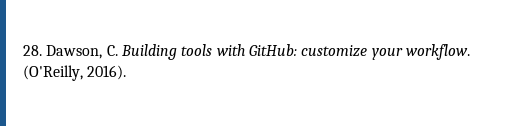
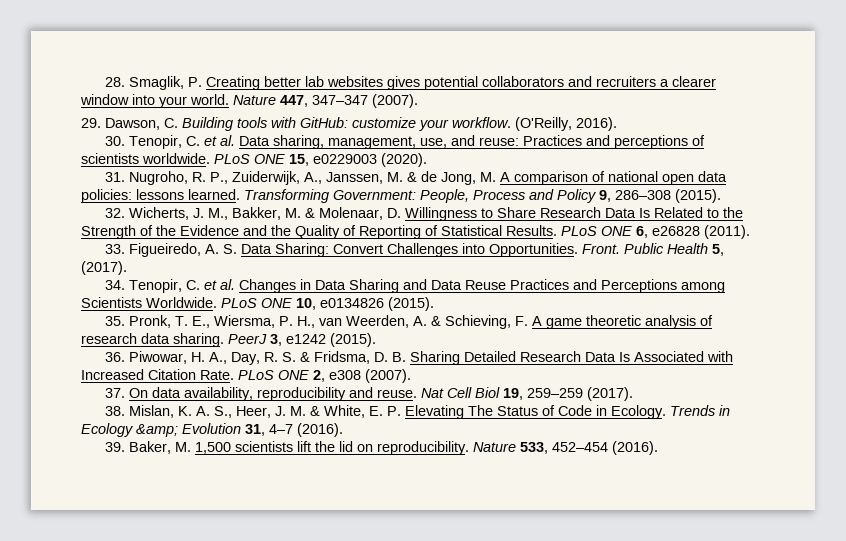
(42, 50) none -> [129,76,717,90] [80,94,418,108] [81,118,101,128] Smaglik, P. Creating better lab websites gives potential collaborators and recruiters a clearer window into your world. Nature 447, 347–347 (2007). // 29.
(127, 72) none -> [105,135,706,149] [81,153,427,167] [105,171,728,185] [81,189,721,203] [105,207,744,221] [81,225,750,239] [105,243,725,257] [81,261,127,275] [105,279,726,293] [81,297,434,311] [105,315,714,329] [81,333,376,347] [105,351,734,365] [81,369,411,383] [105,387,634,401] [105,405,731,419] [81,423,343,437] [105,441,659,455] // 30. Tenopir, C. et al. Data sharing, management, use, and reuse: Practices and perceptions of scientists worldwide. PLoS ONE 15, e0229003 (2020). // 31. Nugroho, R. P., Zuiderwijk, A., Janssen, M. & de Jong, M. A comparison of national open data policies: lessons learned. Transforming Government: People, Process and Policy 9, 286–308 (2015). // 32. Wicherts, J. M., Bakker, M. & Molenaar, D. Willingness to Share Research Data Is Related to the Strength of the Evidence and the Quality of Reporting of Statistical Results. PLoS ONE 6, e26828 (2011). // 33. Figueiredo, A. S. Data Sharing: Convert Challenges into Opportunities. Front. Public Health 5, (2017). // 34. Tenopir, C. et al. Changes in Data Sharing and Data Reuse Practices and Perceptions among Scientists Worldwide. PLoS ONE 10, e0134826 (2015). // 35. Pronk, T. E., Wiersma, P. H., van Weerden, A. & Schieving, F. A game theoretic analysis of research data sharing. PeerJ 3, e1242 (2015). // 36. Piwowar, H. A., Day, R. S. & Fridsma, D. B. Sharing Detailed Research Data Is Associated with Increased Citation Rate. PLoS ONE 2, e308 (2007). // 37. On data availability, reproducibility and reuse. Nat Cell Biol 19, 259–259 (2017). // 38. Mislan, K. A. S., Heer, J. M. & White, E. P. Elevating The Status of Code in Ecology. Trends in Ecology &amp; Evolution 31, 4–7 (2016). // 39. Baker, M. 1,500 scientists lift the lid on reproducibility. Nature 533, 452–454 (2016).

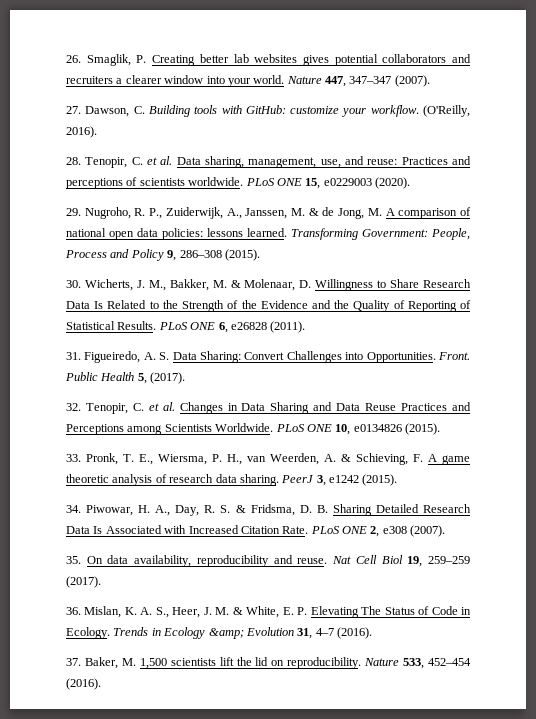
[105,77,126,87] 28. -> [66,55,81,63] 26.
[81,118,101,128] 29. -> [66,106,81,114] 27.
[105,136,126,146] 30. -> [66,157,81,165] 28.
[105,172,126,182] 31. -> [66,208,81,216] 29.
[105,208,126,218] 32. -> [66,280,81,288] 30.
[105,244,126,254] 33. -> [66,352,81,360] 31.
[105,280,126,290] 34. -> [66,403,81,411] 32.
[105,316,126,326] 35. -> [66,454,81,462] 33.
[105,352,126,362] 36. -> [66,505,81,513] 34.
[105,388,126,398] 37. -> [66,556,81,564] 35.
[105,406,126,416] 38. -> [66,607,81,615] 36.
[105,442,126,452] 39. -> [66,658,81,666] 37.

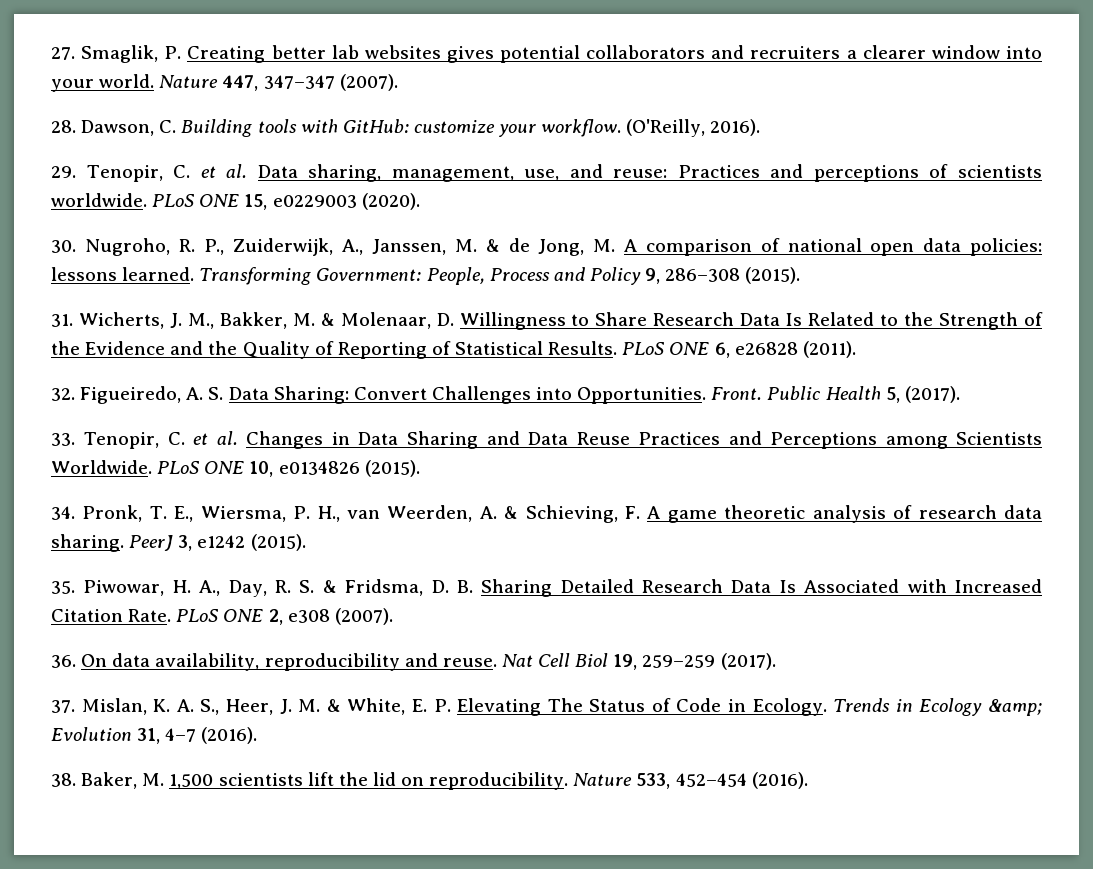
[66,55,81,63] 26. -> [51,47,75,60] 27.
[66,106,81,114] 27. -> [51,120,76,133] 28.
[66,157,81,165] 28. -> [51,166,76,178] 29.
[66,208,81,216] 29. -> [51,240,76,253] 30.
[66,280,81,288] 30. -> [51,314,73,327] 31.
[66,352,81,360] 31. -> [51,388,75,401] 32.
[66,403,81,411] 32. -> [51,433,75,446] 33.
[66,454,81,462] 33. -> [51,506,75,520] 34.
[66,505,81,513] 34. -> [51,581,75,594] 35.
[66,556,81,564] 35. -> [51,655,76,668] 36.
[66,607,81,615] 36. -> [51,700,75,713] 37.
[66,658,81,666] 37. -> [51,773,76,787] 38.

